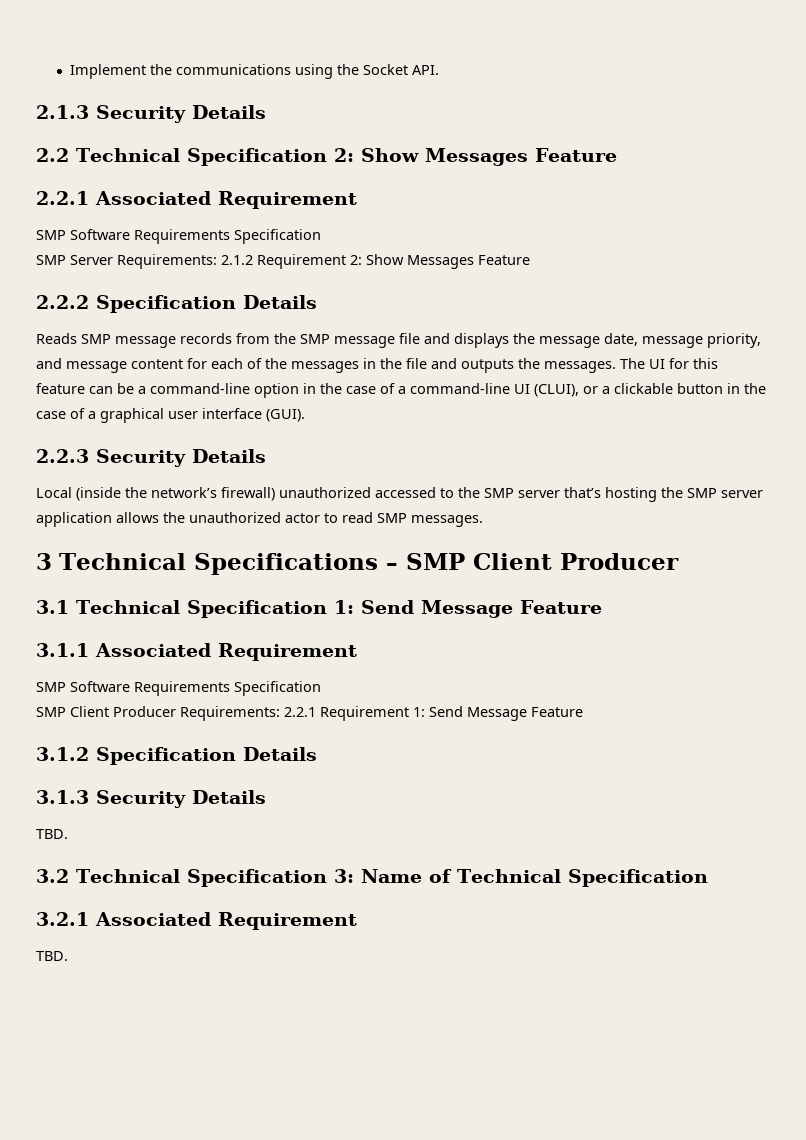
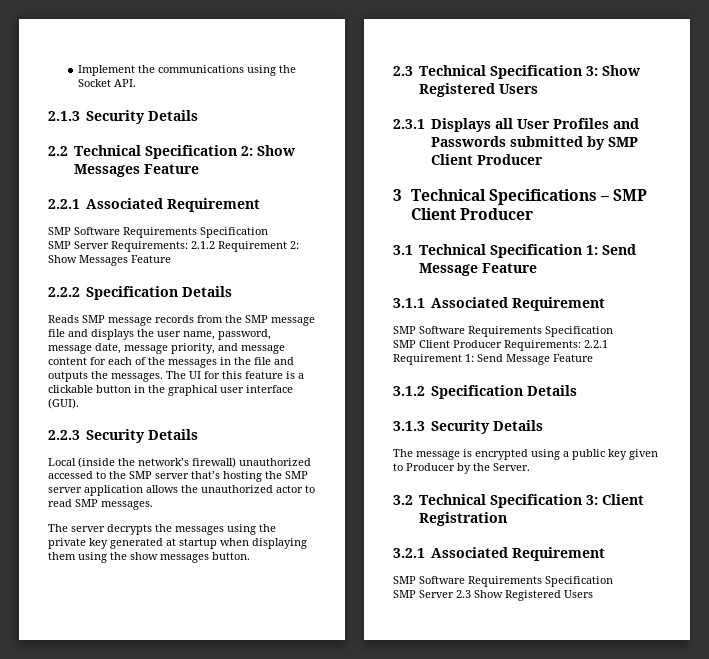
(535, 338) none -> [157,329,271,340] user name, password,
[89,383,598,398] can be a command-line option in the case of a command-line UI (CLUI), or -> [286,371,295,379] is
[36,408,96,419] case of a -> (165, 389) none
(483, 521) none -> [48,524,276,535] [48,538,307,549] [48,552,250,563] [393,65,640,79] [418,83,538,97] [393,118,639,132] [430,136,638,150] [430,154,543,165] // The server decrypts the messages using the private key generated at startup when displaying them using the show messages button. // 2.3 Technical Specification 3: Show Registered Users // 2.3.1 Displays all User Profiles and Passwords submitted by SMP Client Producer
[36,829,68,839] TBD. -> [393,449,658,460] [393,463,530,474] The message is encrypted using a public key given to Producer by the Server.
[361,869,709,887] Name of Technical Specification -> [601,494,644,505] [418,512,507,526] Client Registration
[36,951,68,961] TBD. -> [393,576,613,587] [393,590,593,601] SMP Software Requirements Specification // SMP Server 2.3 Show Registered Users

